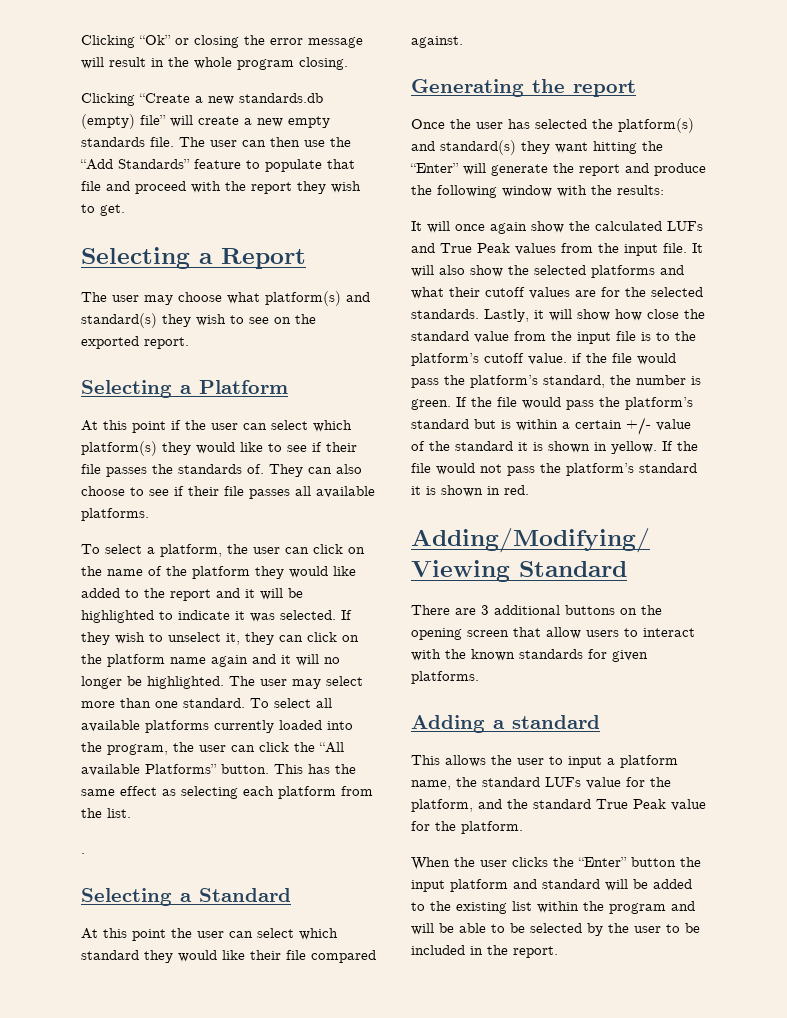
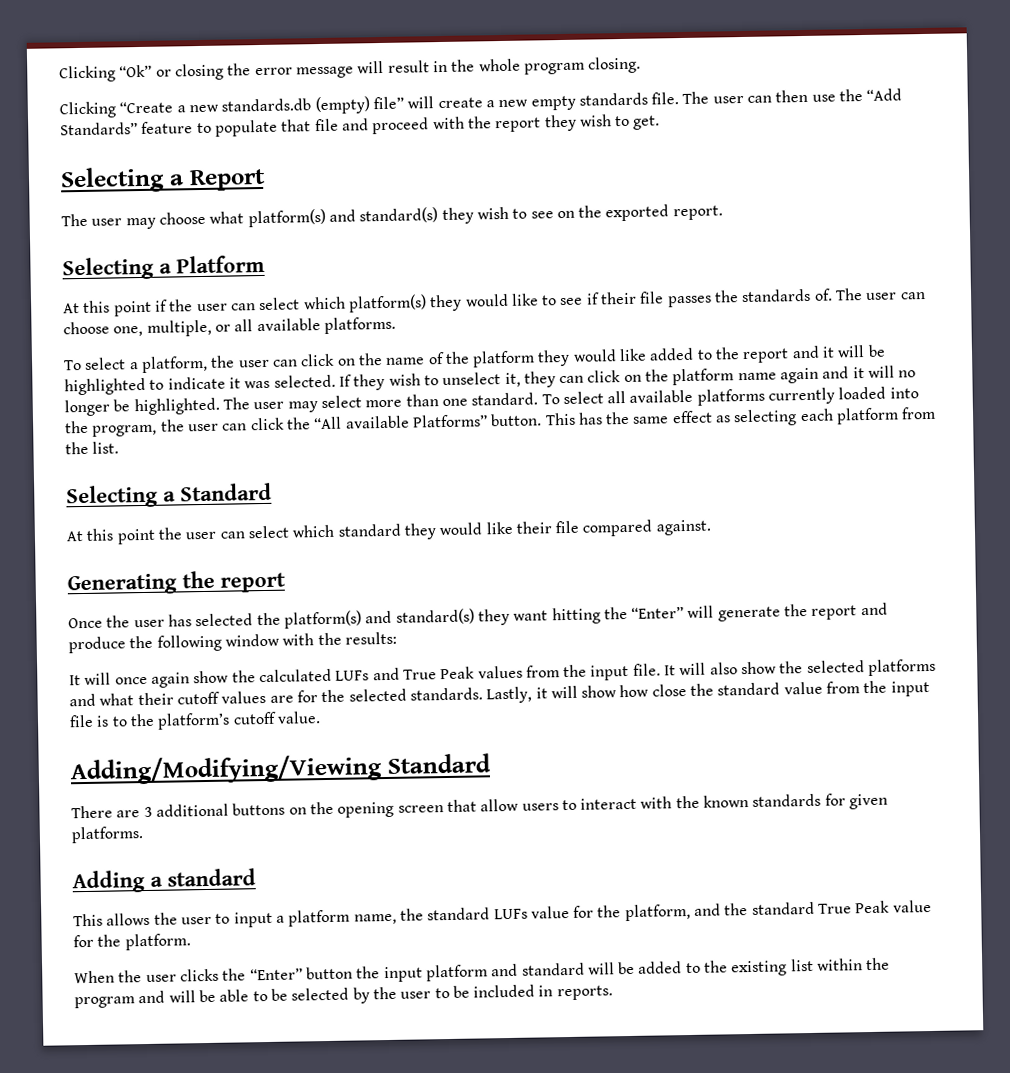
[269,464,362,477] [81,486,290,499] They can also choose to see if their file passes -> [835,288,926,301] [63,319,231,337] The user can choose one, multiple, or
[81,853,85,854] // . -> (120, 447) none
[572,353,676,365] [411,375,701,388] [411,397,693,410] [411,417,691,435] [411,441,698,454] [411,463,697,476] [411,485,529,497] if the file would pass the platform’s standard, the number is green. If the file would pass the platform’s standard but is within a certain +/- value of the standard it is shown in yellow. If the file would not pass the platform’s standard it is shown in red. -> (321, 717) none
[487,945,558,958] the report. -> [556,985,613,1001] reports.

